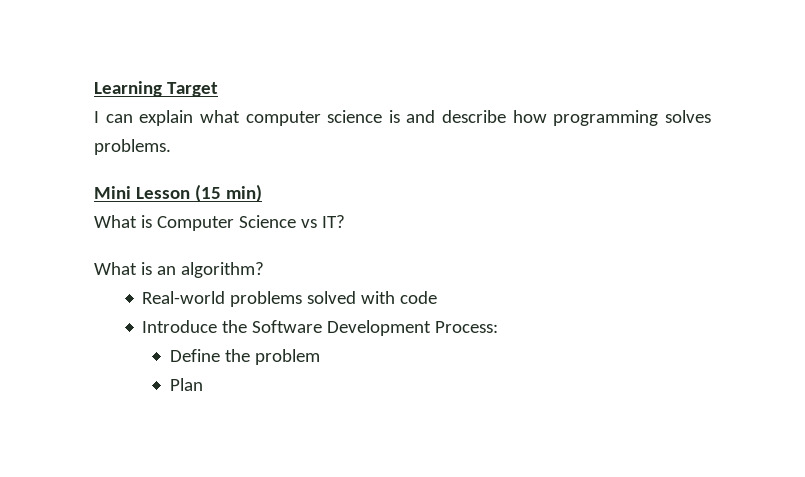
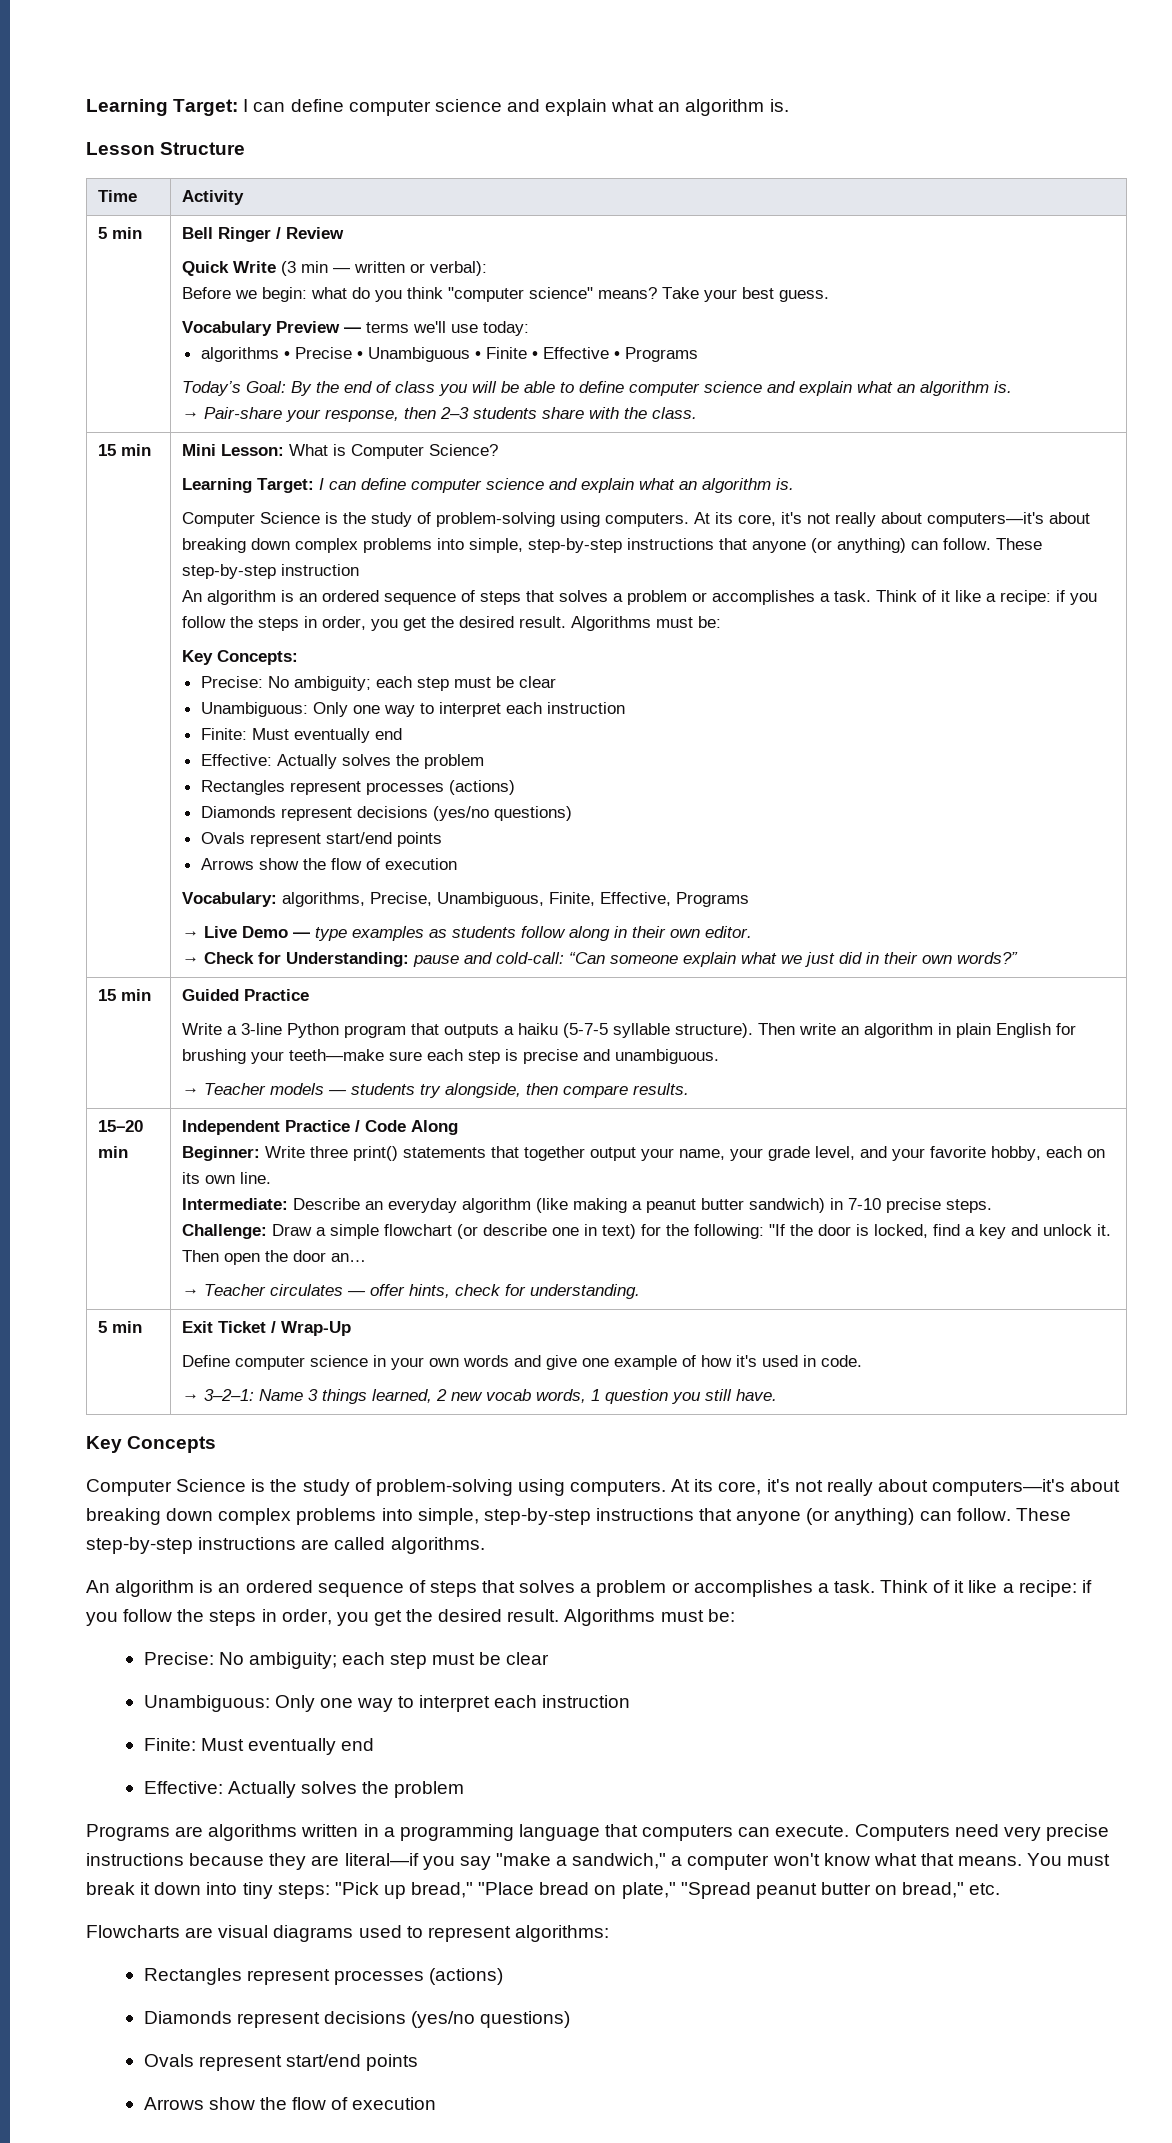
[94,81,218,97] [94,110,711,126] [94,139,171,155] [94,184,262,202] [94,215,345,231] [94,262,264,278] [142,291,438,307] [142,320,499,336] [170,349,321,365] [170,378,204,391] Learning Target // I can explain what computer science is and describe how programming solves problems. // Mini Lesson (15 min) // What is Computer Science vs IT? // What is an algorithm? // Real-world problems solved with code // Introduce the Software Development Process: // Define the problem // Plan -> [86,99,789,116] [86,142,246,155] [98,190,138,202] [182,190,245,205] [98,227,143,239] [182,227,345,242] [182,261,488,276] [182,287,830,302] [182,321,530,336] [200,347,698,362] [182,381,1013,396] [182,407,698,422] [98,444,152,456] [182,444,499,459] [182,478,795,493] [182,512,1091,527] [182,538,1043,553] [182,564,360,579] [182,590,1098,605] [182,616,722,631] [182,650,299,665] [200,676,556,691] [200,702,625,717] [200,728,402,743] [200,754,484,769] [200,780,515,795] [200,806,572,821] [200,832,442,847] [200,858,457,870] [182,892,750,907] [182,926,753,941] [182,952,1019,967] [98,989,152,1001] [182,989,310,1001] [182,1023,1077,1038] [182,1049,720,1064] [182,1083,690,1098] [98,1120,144,1132] [98,1146,129,1158] [182,1120,459,1135] [182,1146,1106,1161] [182,1172,272,1184] [182,1198,993,1213] [182,1224,1112,1239] [182,1250,367,1265] [182,1284,641,1299] [98,1321,143,1333] [182,1321,352,1336] [182,1355,863,1370] [182,1389,778,1404] [86,1436,217,1453] [86,1479,1121,1496] [86,1508,1071,1525] [86,1537,485,1554] [86,1580,1092,1597] [86,1609,735,1626] [143,1652,550,1669] [143,1695,631,1712] [143,1738,374,1755] [143,1781,465,1798] [86,1824,1109,1841] [86,1853,1111,1870] [86,1882,1001,1899] [86,1925,609,1942] [143,1968,503,1985] [143,2011,571,2028] [143,2054,418,2071] [143,2097,437,2110] Learning Target: I can define computer science and explain what an algorithm is. // Lesson Structure // Time | Activity // 5 min | Bell Ringer / Review // Quick Write (3 min — written or verbal): // Before we begin: what do you think "computer science" means? Take your best guess. // Vocabulary Preview — terms we'll use today: // algorithms • Precise • Unambiguous • Finite • Effective • Programs // Today’s Goal: By the end of class you will be able to define computer science and explain what an algorithm is. // → Pair-share your response, then 2–3 students share with the class. // 15 min | Mini Lesson: What is Computer Science? // Learning Target: I can define computer science and explain what an algorithm is. // Computer Science is the study of problem-solving using computers. At its core, it's not really about computers—it's about breaking down complex problems into simple, step-by-step instructions that anyone (or anything) can follow. These step-by-step instruction // An algorithm is an ordered sequence of steps that solves a problem or accomplishes a task. Think of it like a recipe: if you follow the steps in order, you get the desired result. Algorithms must be: // Key Concepts: // Precise: No ambiguity; each step must be clear // Unambiguous: Only one way to interpret each instruction // Finite: Must eventually end // Effective: Actually solves the problem // Rectangles represent processes (actions) // Diamonds represent decisions (yes/no questions) // Ovals represent start/end points // Arrows show the flow of execution // Vocabulary: algorithms, Precise, Unambiguous, Finite, Effective, Programs // → Live Demo — type examples as students follow along in their own editor. // → Check for Understanding: pause and cold-call: “Can someone explain what we just did in their own words?” // 15 min | Guided Practice // Write a 3-line Python program that outputs a haiku (5-7-5 syllable structure). Then write an algorithm in plain English for brushing your teeth—make sure each step is precise and unambiguous. // → Teacher models — students try alongside, then compare results. // 15–20 min | Independent Practice / Code Along // Beginner: Write three print() statements that together output your name, your grade level, and your favorite hobby, each on its own line. // Intermediate: Describe an everyday algorithm (like making a peanut butter sandwich) in 7-10 precise steps. // Challenge: Draw a simple flowchart (or describe one in text) for the following: "If the door is locked, find a key and unlock it. Then open the door an… // → Teacher circulates — offer hints, check for understanding. // 5 min | Exit Ticket / Wrap-Up // Define computer science in your own words and give one example of how it's used in code. // → 3–2–1: Name 3 things learned, 2 new vocab words, 1 question you still have. // Key Concepts // Computer Science is the study of problem-solving using computers. At its core, it's not really about computers—it's about breaking down complex problems into simple, step-by-step instructions that anyone (or anything) can follow. These step-by-step instructions are called algorithms. // An algorithm is an ordered sequence of steps that solves a problem or accomplishes a task. Think of it like a recipe: if you follow the steps in order, you get the desired result. Algorithms must be: // Precise: No ambiguity; each step must be clear // Unambiguous: Only one way to interpret each instruction // Finite: Must eventually end // Effective: Actually solves the problem // Programs are algorithms written in a programming language that computers can execute. Computers need very precise instructions because they are literal—if you say "make a sandwich," a computer won't know what that means. You must break it down into tiny steps: "Pick up bread," "Place bread on plate," "Spread peanut butter on bread," etc. // Flowcharts are visual diagrams used to represent algorithms: // Rectangles represent processes (actions) // Diamonds represent decisions (yes/no questions) // Ovals represent start/end points // Arrows show the flow of execution

